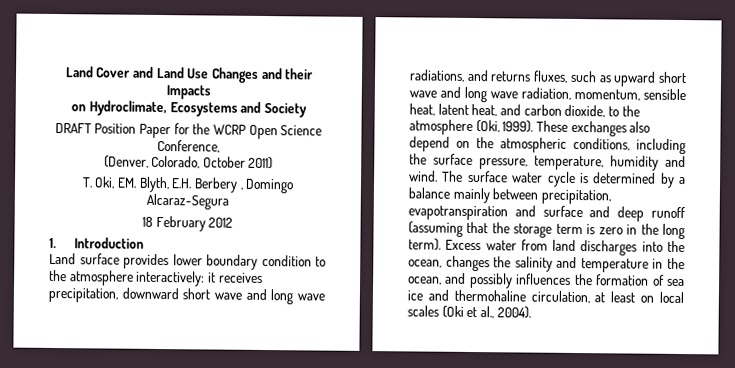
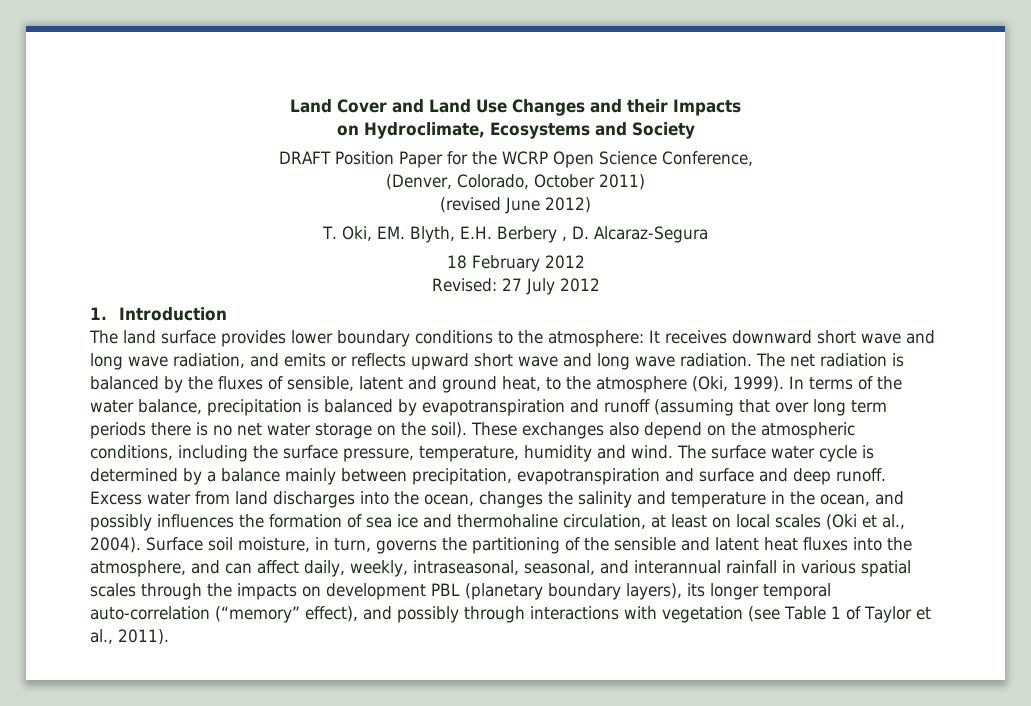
(274, 163) none -> [440,197,591,214] // (revised June 2012)
[245,178,295,194] Domingo -> [571,226,589,239] D.
(234, 222) none -> [431,278,600,295] // Revised: 27 July 2012
[49,252,76,265] Land -> [89,330,156,344] The land
[261,254,326,267] [49,269,263,287] [48,287,118,303] condition to the atmosphere interactively: it receives precipitation, -> [415,330,727,347] conditions to the atmosphere: It receives
[409,69,612,83] radiations, and returns fluxes, such as -> [173,353,406,368] radiation, and emits or reflects
[521,87,686,101] [409,103,606,118] radiation, momentum, sensible heat, latent heat, and carbon dioxide, -> [680,353,904,367] [90,376,541,393] radiation. The net radiation is balanced by the fluxes of sensible, latent and ground heat,
(534, 126) none -> [789,376,902,390] [90,399,887,416] [90,422,467,439] In terms of the water balance, precipitation is balanced by evapotranspiration and runoff (assuming that over long term periods there is no net water storage on the soil).
[651,206,686,219] [408,221,685,240] [408,238,441,251] runoff (assuming that the storage term is zero in the long term). -> [836,468,886,482] runoff.
(531, 312) none -> [146,537,912,554] [90,560,911,577] [90,583,831,600] [90,606,931,623] [90,629,169,645] Surface soil moisture, in turn, governs the partitioning of the sensible and latent heat fluxes into the atmosphere, and can affect daily, weekly, intraseasonal, seasonal, and interannual rainfall in various spatial scales through the impacts on development PBL (planetary boundary layers), its longer temporal auto-correlation (“memory” effect), and possibly through interactions with vegetation (see Table 1 of Taylor et al., 2011).

